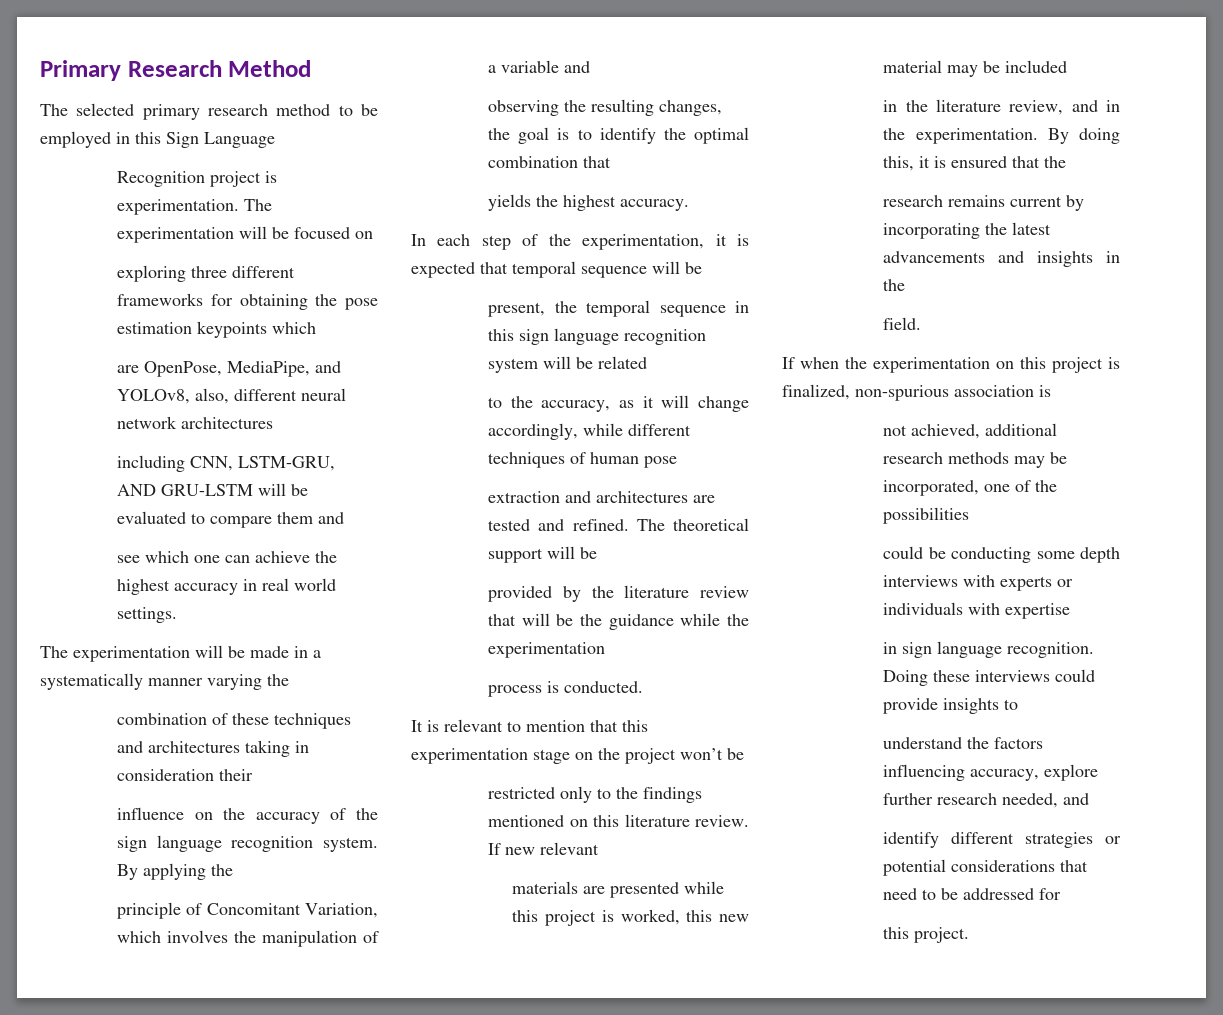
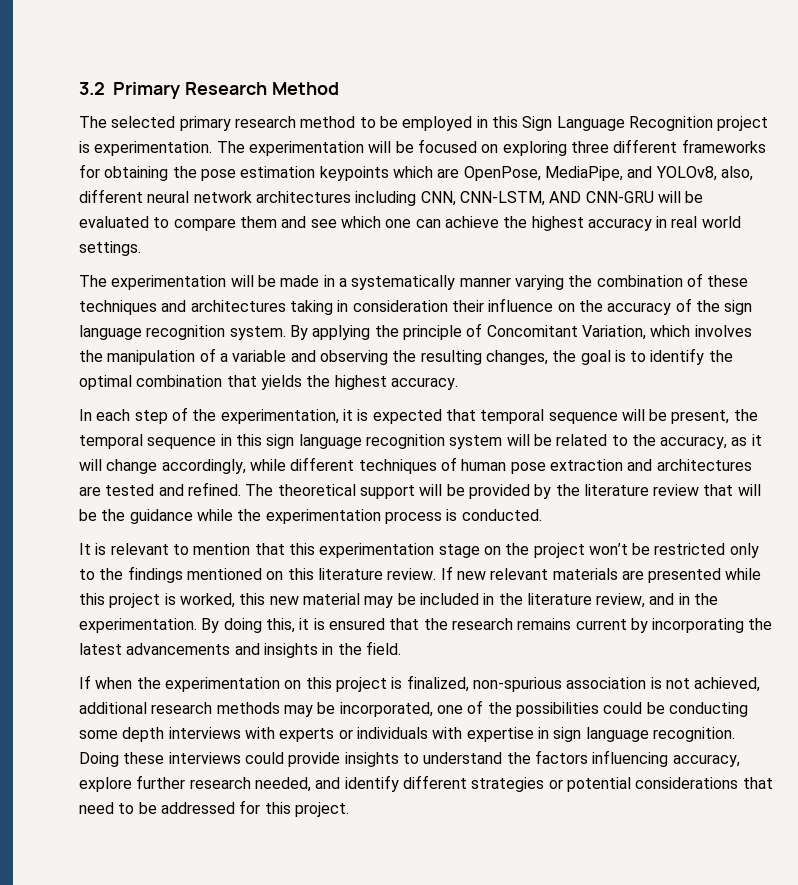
(40, 70) none -> [79,82,105,95] 3.2
(275, 140) // -> (625, 123) none
(374, 235) // -> (499, 148) none
(317, 328) // -> (433, 172) none
(274, 423) // -> (351, 197) none
[238,456,336,471] [117,484,254,496] LSTM-GRU, AND GRU-LSTM -> [459,191,654,206] CNN-LSTM, AND CNN-GRU
(345, 518) // -> (307, 222) none
(289, 680) // -> (593, 281) none
(254, 775) // -> (484, 306) none
(234, 870) // -> (399, 331) none
(591, 67) // -> (316, 356) none
(612, 162) // -> (257, 381) none
(702, 268) // -> (668, 415) none
(648, 362) // -> (608, 440) none
(678, 462) // -> (546, 468) none
(598, 553) // -> (465, 490) none
(606, 650) // -> (381, 516) none
(744, 754) // -> (651, 549) none
(600, 848) // -> (549, 574) none
(1068, 66) // -> (479, 599) none
(1067, 162) // -> (448, 624) none
(906, 285) // -> (362, 649) none
(1051, 391) // -> (662, 683) none
(970, 515) // -> (599, 709) none
(1071, 611) // -> (534, 734) none
(1019, 704) // -> (419, 758) none
(1090, 799) // -> (341, 783) none
(1062, 894) // -> (261, 807) none

